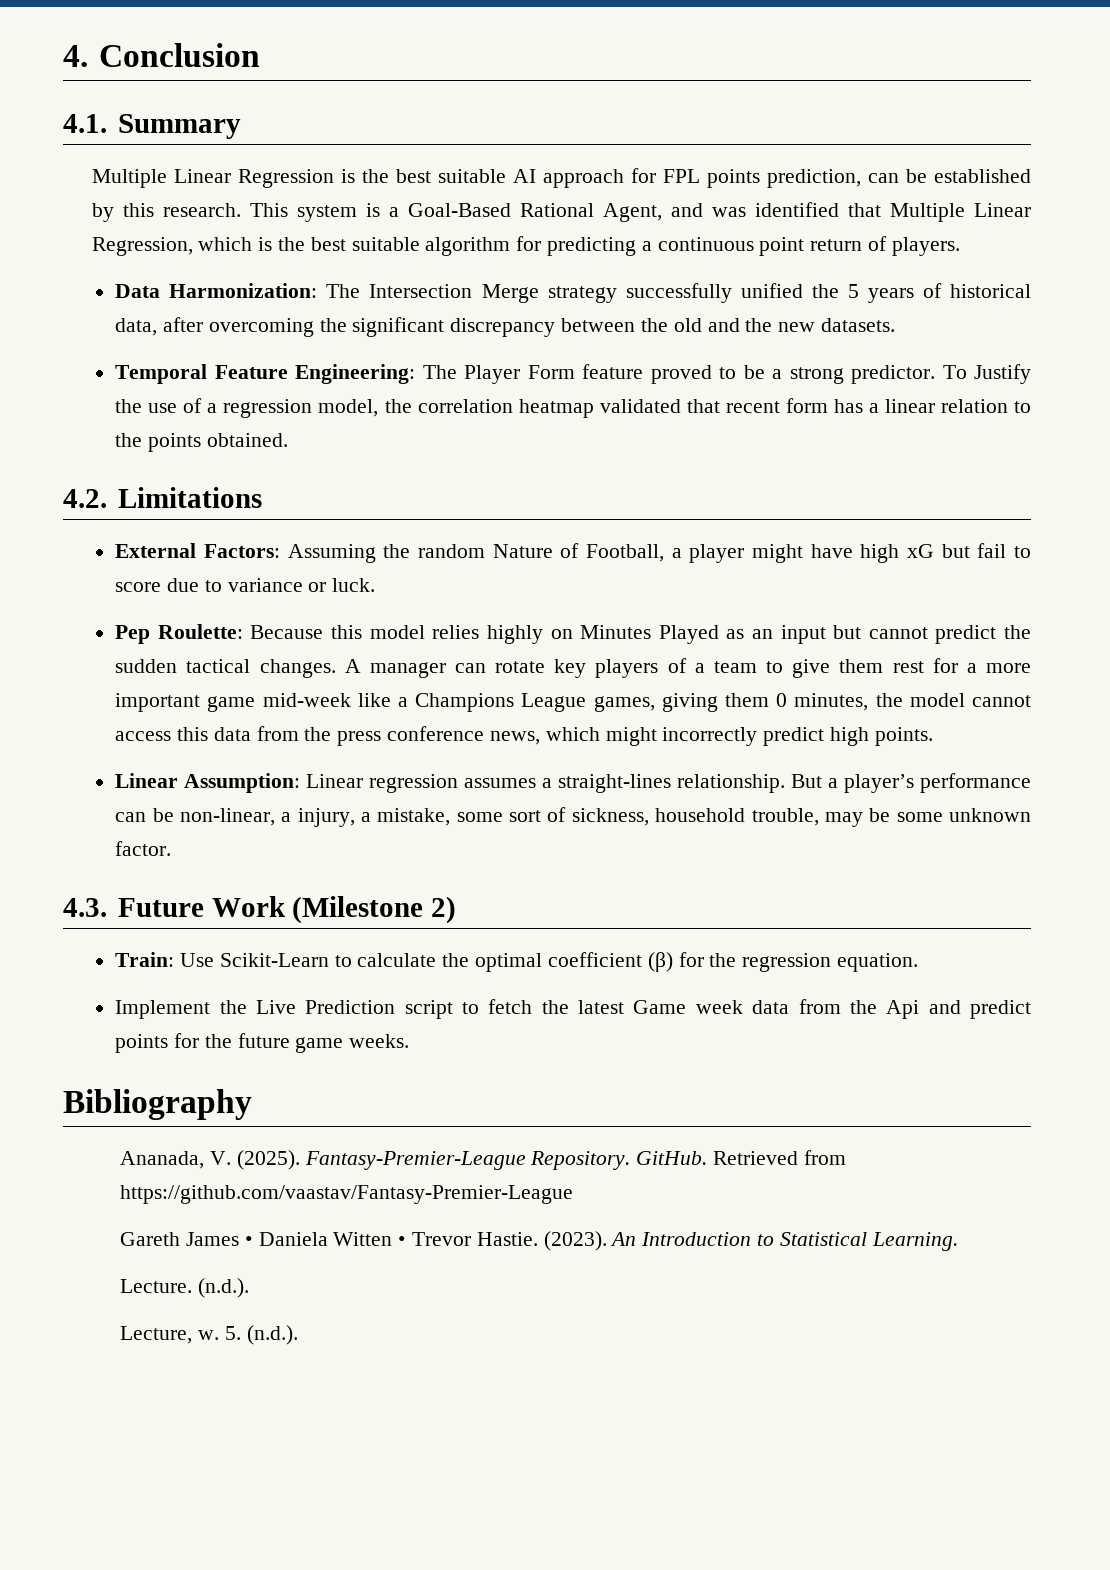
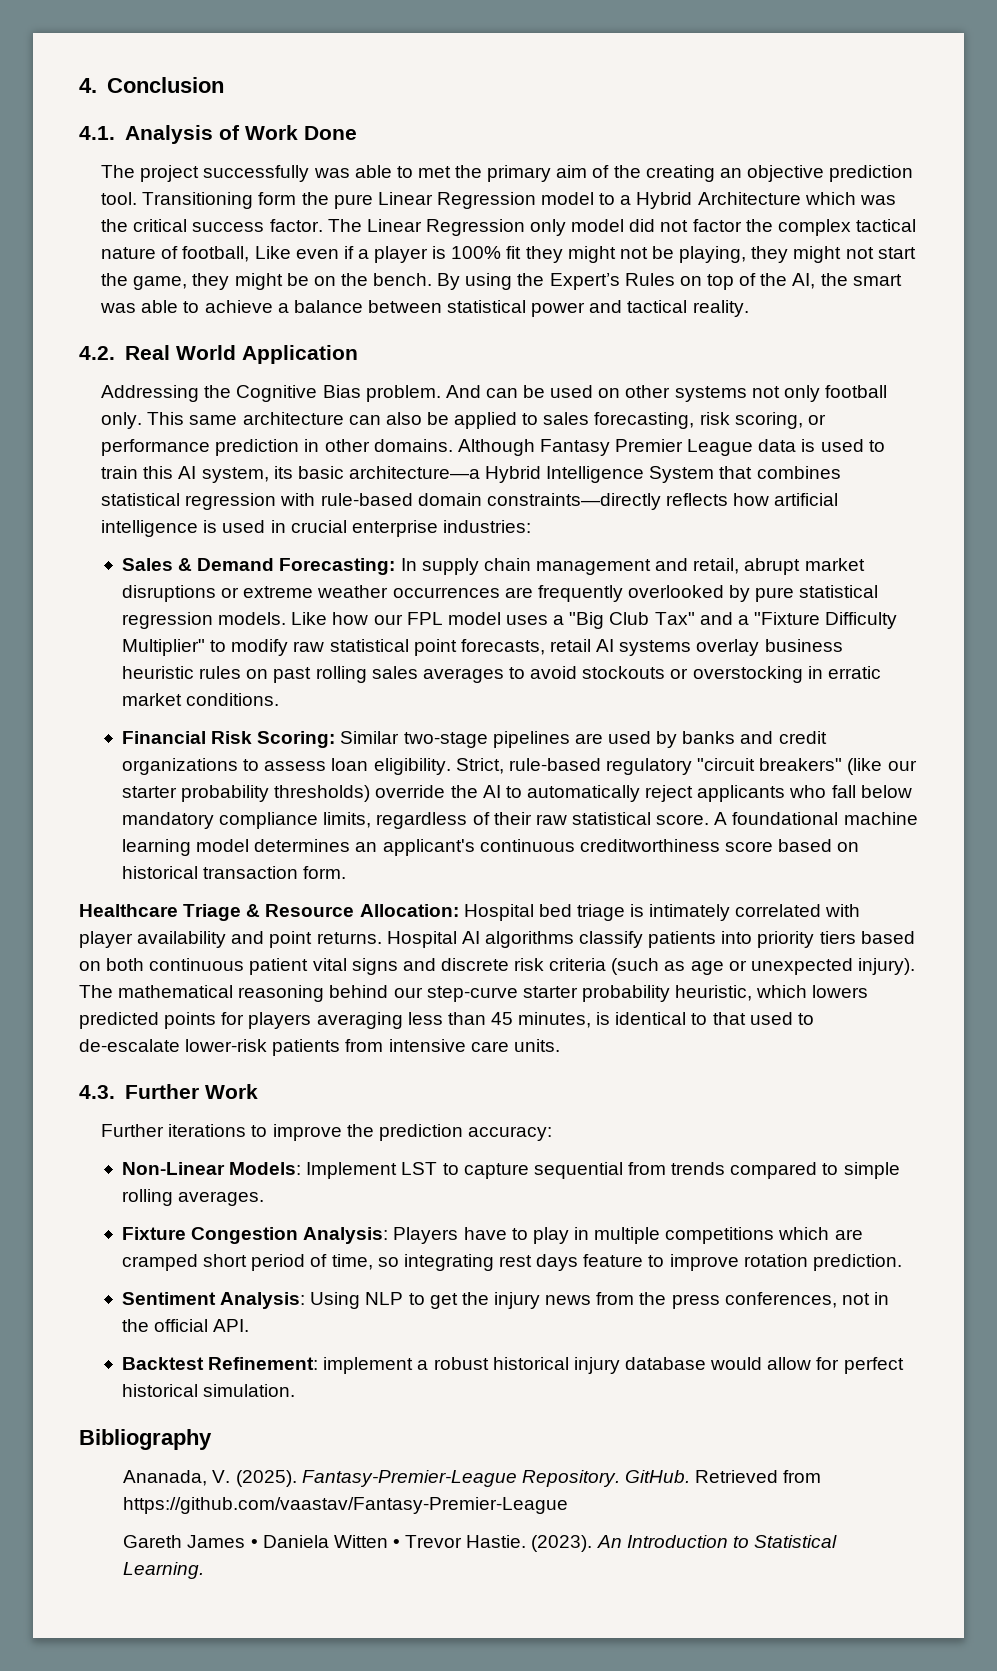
[117,114,241,139] [91,168,1031,188] [91,202,1031,222] [91,236,960,256] [115,283,1031,303] [115,317,895,337] [115,364,1031,384] [115,398,1031,418] [115,433,288,452] [63,487,262,508] [115,543,1032,563] [115,578,376,592] [115,624,1032,644] [115,658,1032,678] [115,693,1032,712] [115,726,933,746] [115,773,1032,793] [115,807,1032,827] [115,841,172,856] [63,896,457,924] [115,952,918,972] [115,999,1032,1019] [115,1033,410,1053] Summary // Multiple Linear Regression is the best suitable AI approach for FPL points prediction, can be established by this research. This system is a Goal-Based Rational Agent, and was identified that Multiple Linear Regression, which is the best suitable algorithm for predicting a continuous point return of players. // Data Harmonization: The Intersection Merge strategy successfully unified the 5 years of historical data, after overcoming the significant discrepancy between the old and the new datasets. // Temporal Feature Engineering: The Player Form feature proved to be a strong predictor. To Justify the use of a regression model, the correlation heatmap validated that recent form has a linear relation to the points obtained. // 4.2. Limitations // External Factors: Assuming the random Nature of Football, a player might have high xG but fail to score due to variance or luck. // Pep Roulette: Because this model relies highly on Minutes Played as an input but cannot predict the sudden tactical changes. A manager can rotate key players of a team to give them rest for a more important game mid-week like a Champions League games, giving them 0 minutes, the model cannot access this data from the press conference news, which might incorrectly predict high points. // Linear Assumption: Linear regression assumes a straight-lines relationship. But a player’s performance can be non-linear, a injury, a mistake, some sort of sickness, household trouble, may be some unknown factor. // 4.3. Future Work (Milestone 2) // Train: Use Scikit-Learn to calculate the optimal coefficient (β) for the regression equation. // Implement the Live Prediction script to fetch the latest Game week data from the Api and predict points for the future game weeks. -> [124,125,357,144] [101,165,914,182] [101,192,896,209] [101,219,916,236] [101,246,916,263] [101,273,902,290] [100,300,749,317] [79,345,358,364] [101,385,887,402] [101,412,826,429] [101,439,885,456] [101,466,841,483] [101,493,839,510] [101,520,531,537] [122,558,865,575] [122,585,879,602] [122,612,898,629] [122,639,843,656] [122,666,881,683] [122,693,280,706] [122,731,827,748] [122,758,917,775] [122,785,912,802] [122,812,918,829] [122,839,860,856] [122,866,347,879] [79,904,861,921] [79,931,915,948] [79,958,915,975] [79,985,869,1002] [79,1012,814,1029] [79,1039,560,1056] [79,1084,258,1099] [101,1124,552,1141] [122,1162,900,1179] [122,1189,265,1206] [122,1227,863,1244] [122,1254,902,1271] [122,1292,889,1309] [122,1319,250,1332] [122,1357,904,1374] [122,1384,296,1397] Analysis of Work Done // The project successfully was able to met the primary aim of the creating an objective prediction tool. Transitioning form the pure Linear Regression model to a Hybrid Architecture which was the critical success factor. The Linear Regression only model did not factor the complex tactical nature of football, Like even if a player is 100% fit they might not be playing, they might not start the game, they might be on the bench. By using the Expert’s Rules on top of the AI, the smart was able to achieve a balance between statistical power and tactical reality. // 4.2. Real World Application // Addressing the Cognitive Bias problem. And can be used on other systems not only football only. This same architecture can also be applied to sales forecasting, risk scoring, or performance prediction in other domains. Although Fantasy Premier League data is used to train this AI system, its basic architecture—a Hybrid Intelligence System that combines statistical regression with rule-based domain constraints—directly reflects how artificial intelligence is used in crucial enterprise industries: // Sales & Demand Forecasting: In supply chain management and retail, abrupt market disruptions or extreme weather occurrences are frequently overlooked by pure statistical regression models. Like how our FPL model uses a "Big Club Tax" and a "Fixture Difficulty Multiplier" to modify raw statistical point forecasts, retail AI systems overlay business heuristic rules on past rolling sales averages to avoid stockouts or overstocking in erratic market conditions. // Financial Risk Scoring: Similar two-stage pipelines are used by banks and credit organizations to assess loan eligibility. Strict, rule-based regulatory "circuit breakers" (like our starter probability thresholds) override the AI to automatically reject applicants who fall below mandatory compliance limits, regardless of their raw statistical score. A foundational machine learning model determines an applicant's continuous creditworthiness score based on historical transaction form. // Healthcare Triage & Resource Allocation: Hospital bed triage is intimately correlated with player availability and point returns. Hospital AI algorithms classify patients into priority tiers based on both continuous patient vital signs and discrete risk criteria (such as age or unexpected injury). The mathematical reasoning behind our step-curve starter probability heuristic, which lowers predicted points for players averaging less than 45 minutes, is identical to that used to de-escalate lower-risk patients from intensive care units. // 4.3. Further Work // Further iterations to improve the prediction accuracy: // Non-Linear Models: Implement LST to capture sequential from trends compared to simple rolling averages. // Fixture Congestion Analysis: Players have to play in multiple competitions which are cramped short period of time, so integrating rest days feature to improve rotation prediction. // Sentiment Analysis: Using NLP to get the injury news from the press conferences, not in the official API. // Backtest Refinement: implement a robust historical injury database would allow for perfect historical simulation.
[120,1278,249,1298] [120,1325,298,1345] // Lecture. (n.d.). // Lecture, w. 5. (n.d.). -> (205, 1570) none

